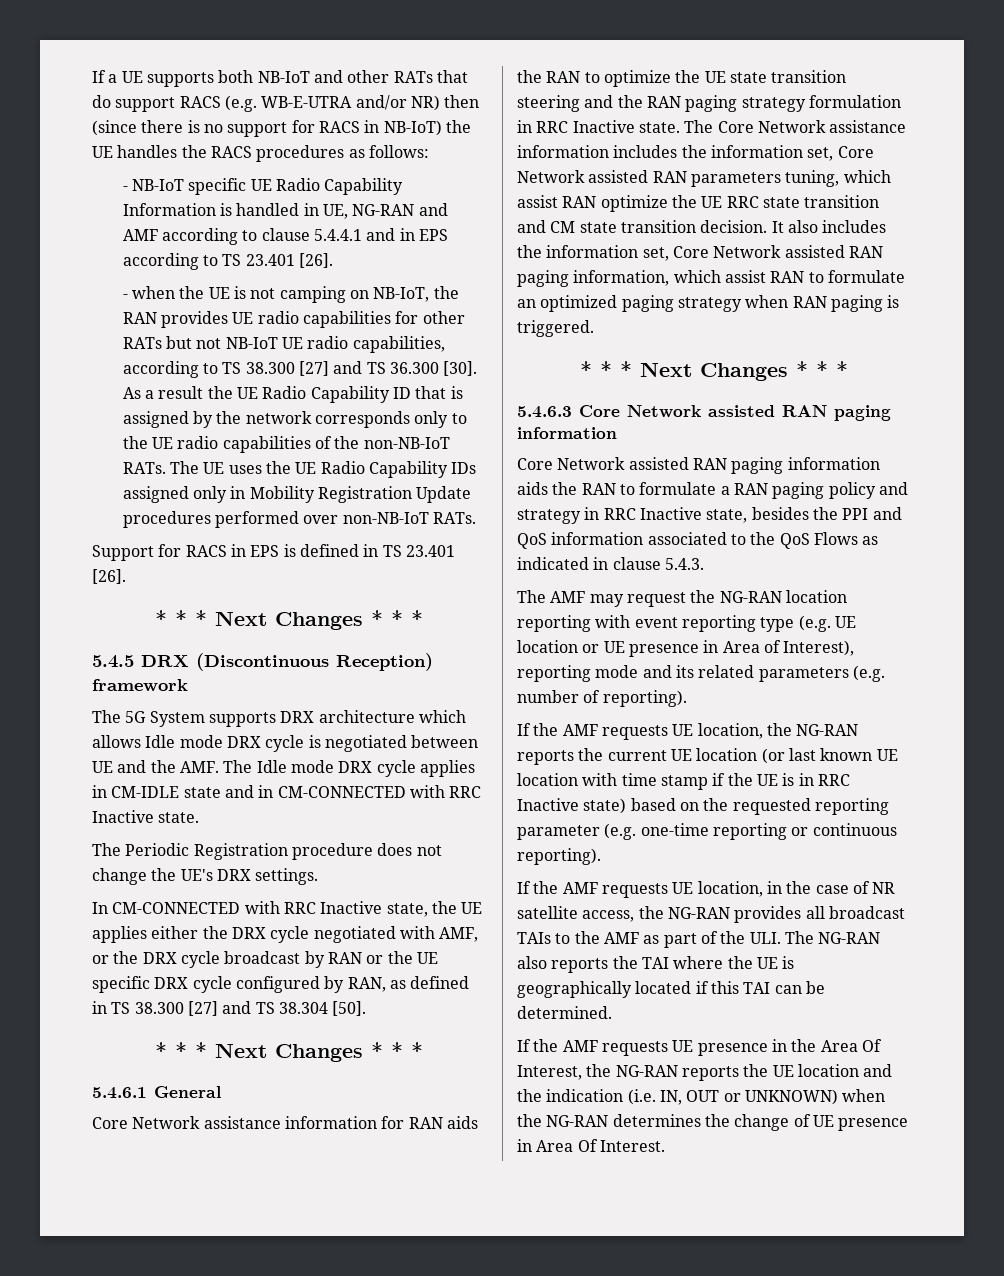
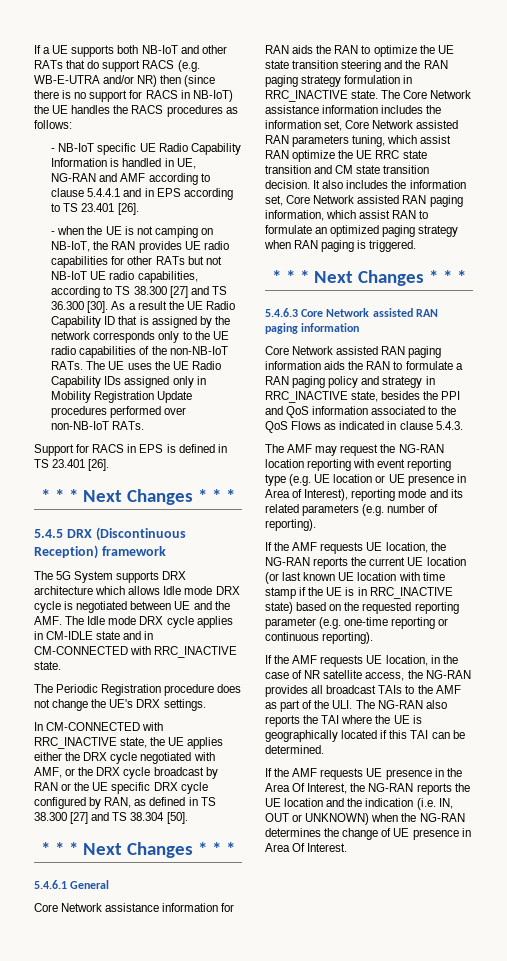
[449,786,482,798] [92,810,154,823] RRC Inactive -> [154,646,238,658] RRC_INACTIVE
[283,901,383,914] RRC Inactive -> [34,737,117,749] RRC_INACTIVE
[536,120,635,133] RRC Inactive -> [265,90,348,102] RRC_INACTIVE
[603,507,702,520] RRC Inactive -> [265,391,348,403] RRC_INACTIVE
[817,774,850,786] [517,798,579,811] RRC Inactive -> [369,587,453,599] RRC_INACTIVE

